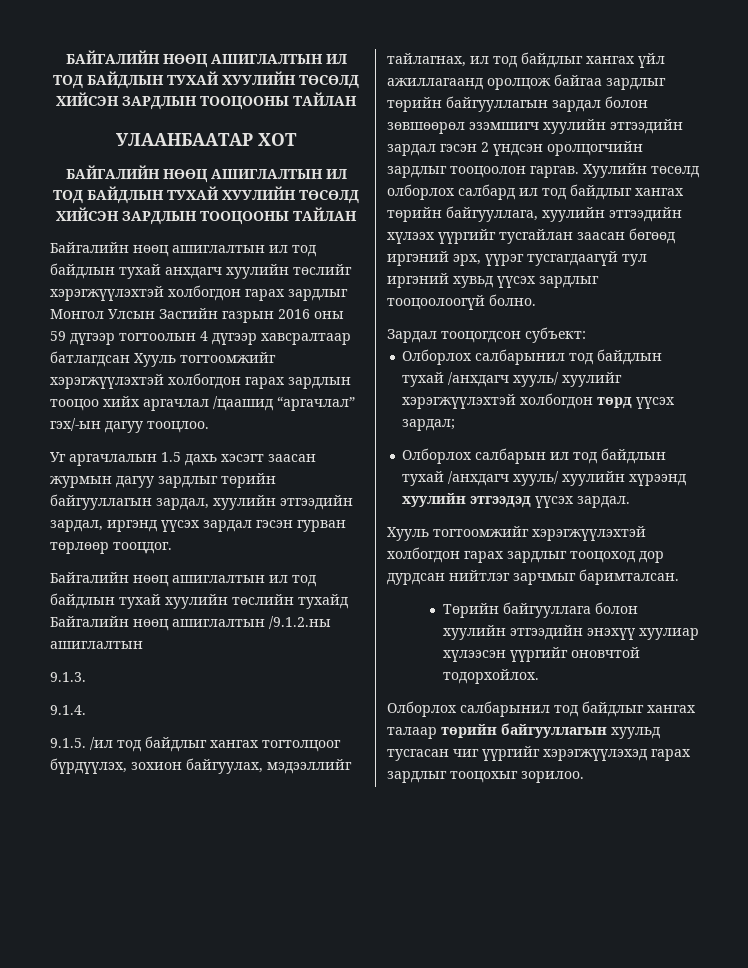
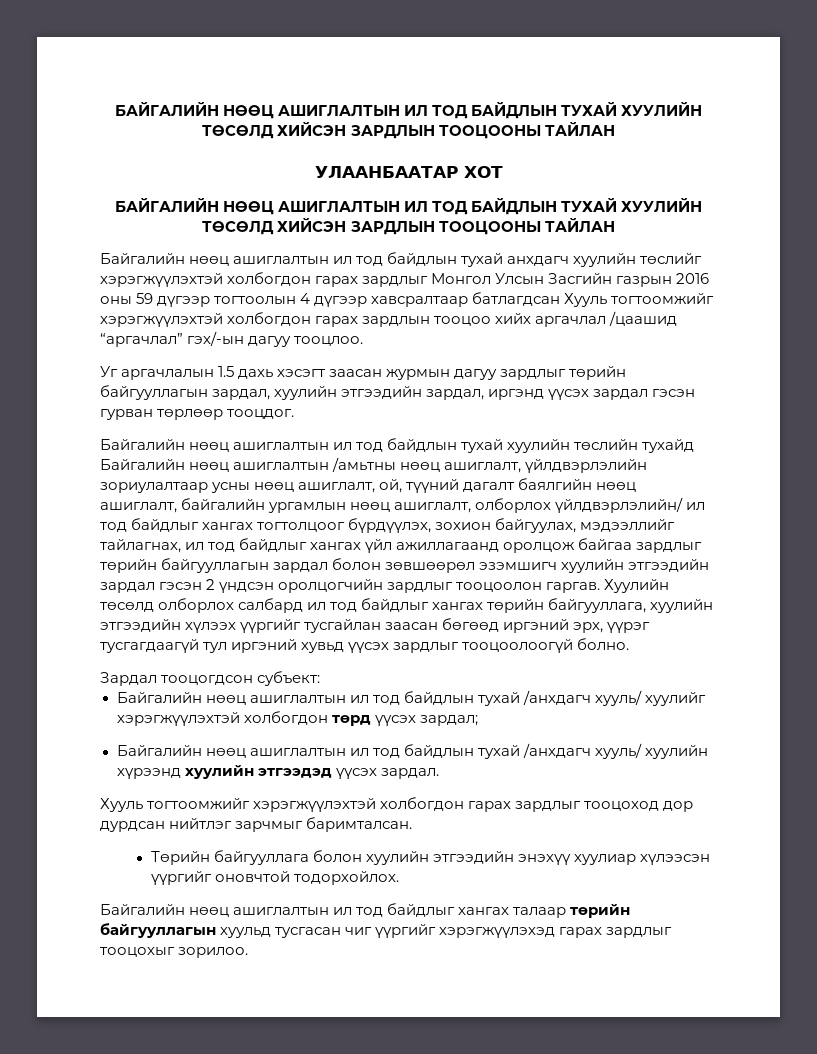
[269,616,331,629] [50,641,143,649] [50,672,86,682] [50,705,86,715] [50,737,113,750] /9.1.2.ны ашиглалтын // 9.1.3. // 9.1.4. // 9.1.5. /ил -> [332,457,648,473] [100,478,637,493] [100,497,706,513] /амьтны нөөц ашиглалт, үйлдвэрлэлийн зориулалтаар усны нөөц ашиглалт, ой, түүний дагалт баялгийн нөөц ашиглалт, байгалийн ургамлын нөөц ашиглалт, олборлох үйлдвэрлэлийн/ ил
[402,349,566,365] Олборлох салбарынил -> [116,692,369,705] Байгалийн нөөц ашиглалтын ил
[402,448,547,464] Олборлох салбарын -> [116,745,346,758] Байгалийн нөөц ашиглалтын
[387,701,550,717] Олборлох салбарынил -> [100,904,353,917] Байгалийн нөөц ашиглалтын ил

